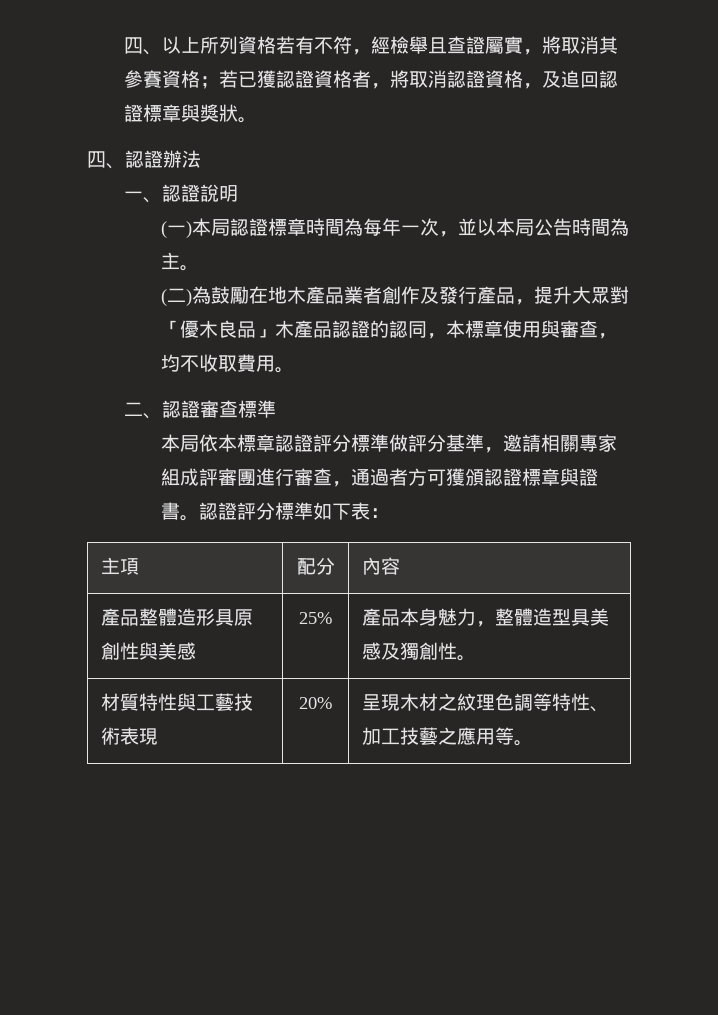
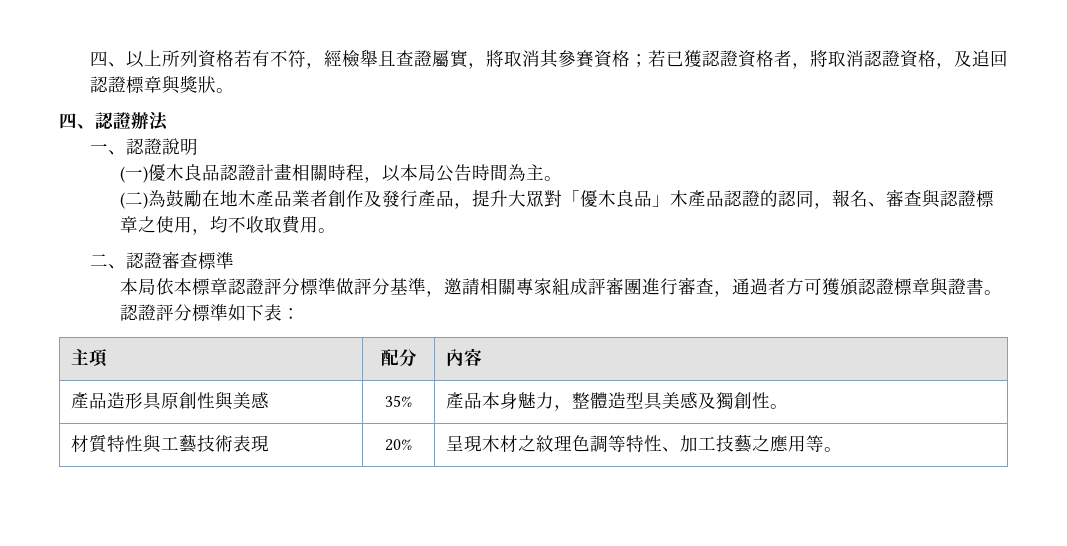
[191,218,477,237] 本局認證標章時間為每年一次，並 -> [148,163,383,183] 優木良品認證計畫相關時程，
[445,320,598,338] 本標章使用與審查 -> [832,189,995,208] [120,216,193,233] 報名、審查與認證標章之使用
[138,608,177,626] 整體 -> (108, 400) none
[299,612,332,624] 25% -> [385,395,412,407] 35%

